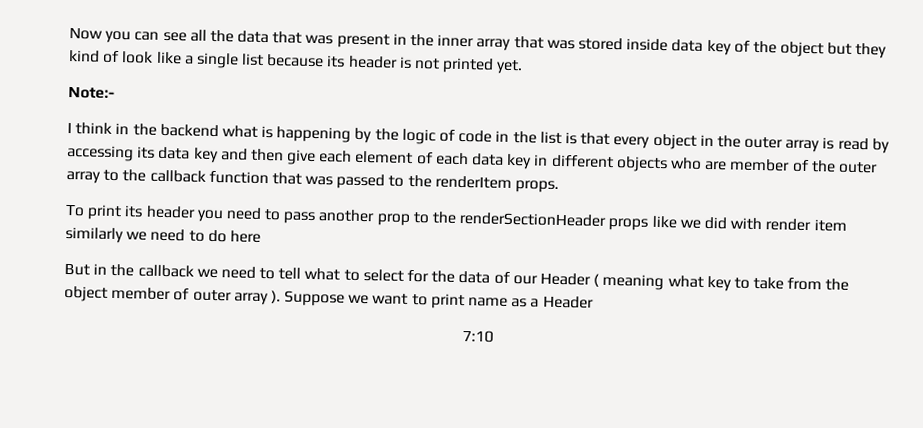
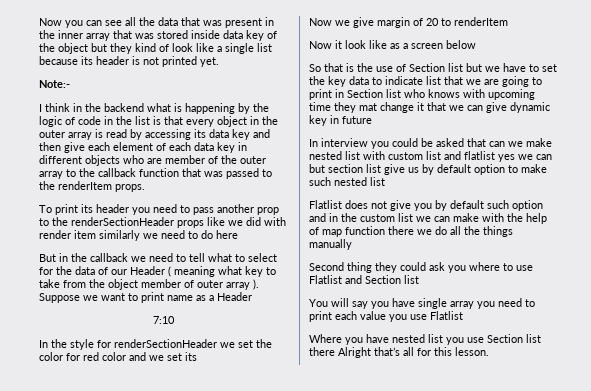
(494, 336) none -> [39,339,272,350] [39,352,197,361] [309,17,508,28] [309,40,476,49] [309,63,557,72] [309,76,542,87] [309,89,535,100] [309,102,550,113] [309,115,372,126] [309,138,552,149] [309,151,552,162] [309,164,547,175] [309,177,385,186] [309,200,543,211] [309,213,547,224] [309,226,513,237] [309,239,352,250] [309,262,533,273] [309,275,419,284] [309,298,535,309] [309,311,463,322] [309,334,541,345] [309,347,489,358] // In the style for renderSectionHeader we set the color for red color and we set its // Now we give margin of 20 to renderItem // Now it look like as a screen below // So that is the use of Section list but we have to set the key data to indicate list that we are going to print in Section list who knows with upcoming time they mat change it that we can give dynamic key in future // In interview you could be asked that can we make nested list with custom list and flatlist yes we can but section list give us by default option to make such nested list // Flatlist does not give you by default such option and in the custom list we can make with the help of map function there we do all the things manually // Second thing they could ask you where to use Flatlist and Section list // You will say you have single array you need to print each value you use Flatlist // Where you have nested list you use Section list there Alright that’s all for this lesson.

